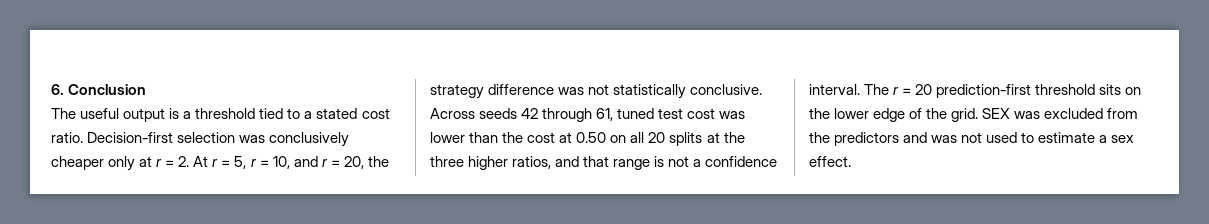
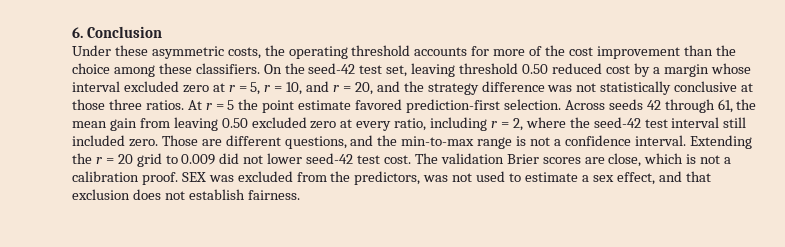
[51,108,390,122] [51,132,350,147] [51,156,209,171] The useful output is a threshold tied to a stated cost ratio. Decision-first selection was conclusively cheaper only at r = 2. At -> [72,45,736,59] [72,63,751,77] [72,81,225,93] Under these asymmetric costs, the operating threshold accounts for more of the cost improvement than the choice among these classifiers. On the seed-42 test set, leaving threshold 0.50 reduced cost by a margin whose interval excluded zero at
(364, 162) none -> [376,81,400,92] and
[690,84,763,95] conclusive. -> [674,81,754,92] [72,99,561,113] conclusive at those three ratios. At r = 5 the point estimate favored prediction-first selection.
[617,108,746,119] [430,132,745,146] [430,156,610,170] tuned test cost was lower than the cost at 0.50 on all 20 splits at the three higher ratios, and that -> [736,99,757,110] [72,117,747,131] [72,135,475,149] the mean gain from leaving 0.50 excluded zero at every ratio, including r = 2, where the seed-42 test interval still included zero. Those are different questions, and the min-to-max
[864,84,890,95] The -> [689,135,752,149] [72,153,92,164] Extending the
[936,84,1142,98] [809,108,979,122] prediction-first threshold sits on the lower edge of the grid. -> [136,153,732,167] [72,171,178,185] grid to 0.009 did not lower seed-42 test cost. The validation Brier scores are close, which is not a calibration proof.
[834,132,928,146] predictors and -> [354,171,421,185] predictors,
[809,156,851,167] effect. -> [616,171,711,185] [72,189,300,200] effect, and that exclusion does not establish fairness.

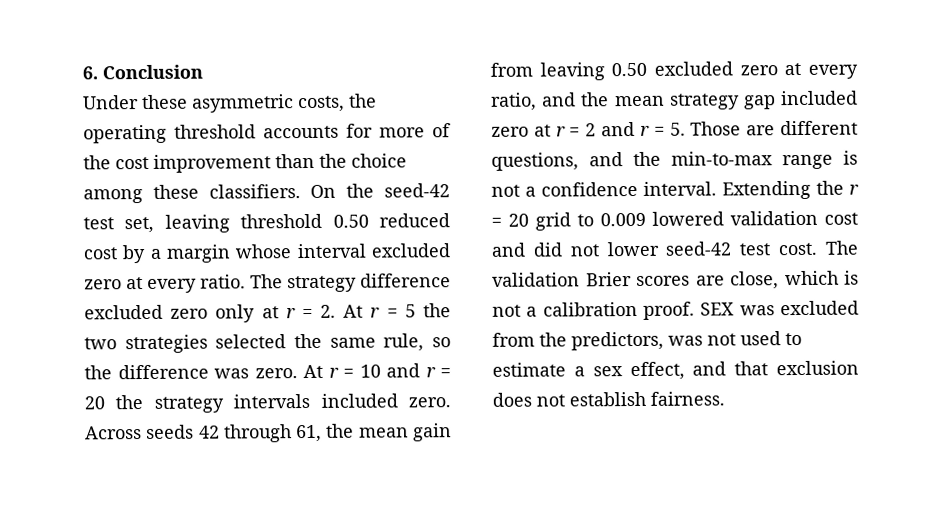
[228,81,754,95] [72,99,184,110] r = 5, r = 10, and r = 20, and the strategy difference was not statistically conclusive at those three ratios. -> [147,273,451,293] [84,304,337,323] every ratio. The strategy difference excluded zero only at r = 2.
[262,99,561,113] point estimate favored prediction-first selection. -> [84,333,451,354] [84,363,451,380] [84,393,451,413] two strategies selected the same rule, so the difference was zero. At r = 10 and r = 20 the strategy intervals included zero.
[430,117,747,131] [72,135,158,147] including r = 2, where the seed-42 test interval still included zero. -> [541,90,858,110] [491,121,686,137] and the mean strategy gap included zero at r = 2 and r = 5.
(216, 159) none -> [652,210,858,226] [491,242,526,257] lowered validation cost and

